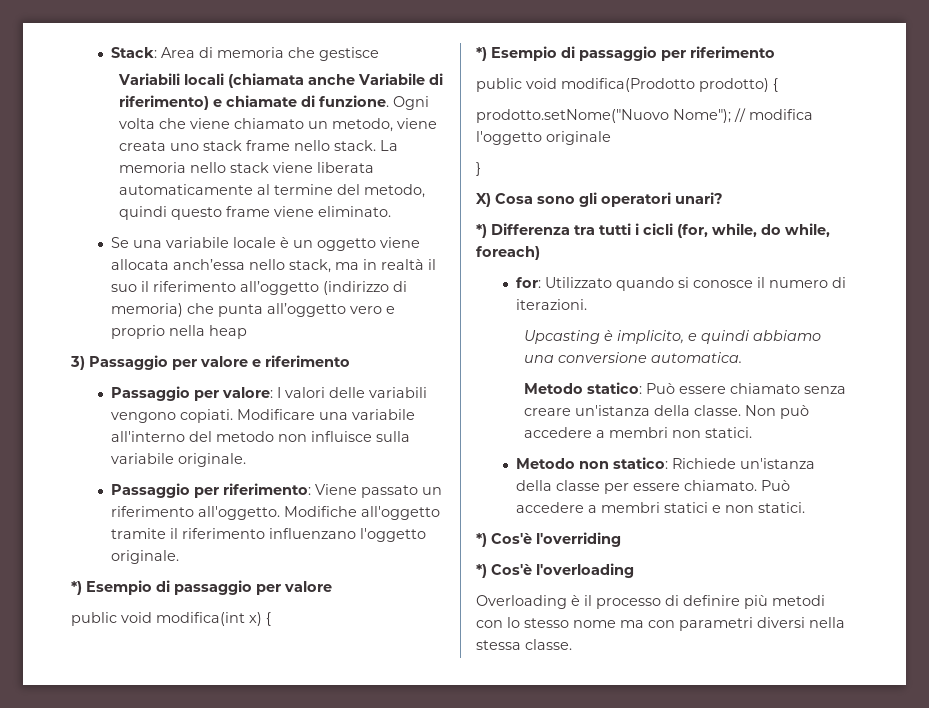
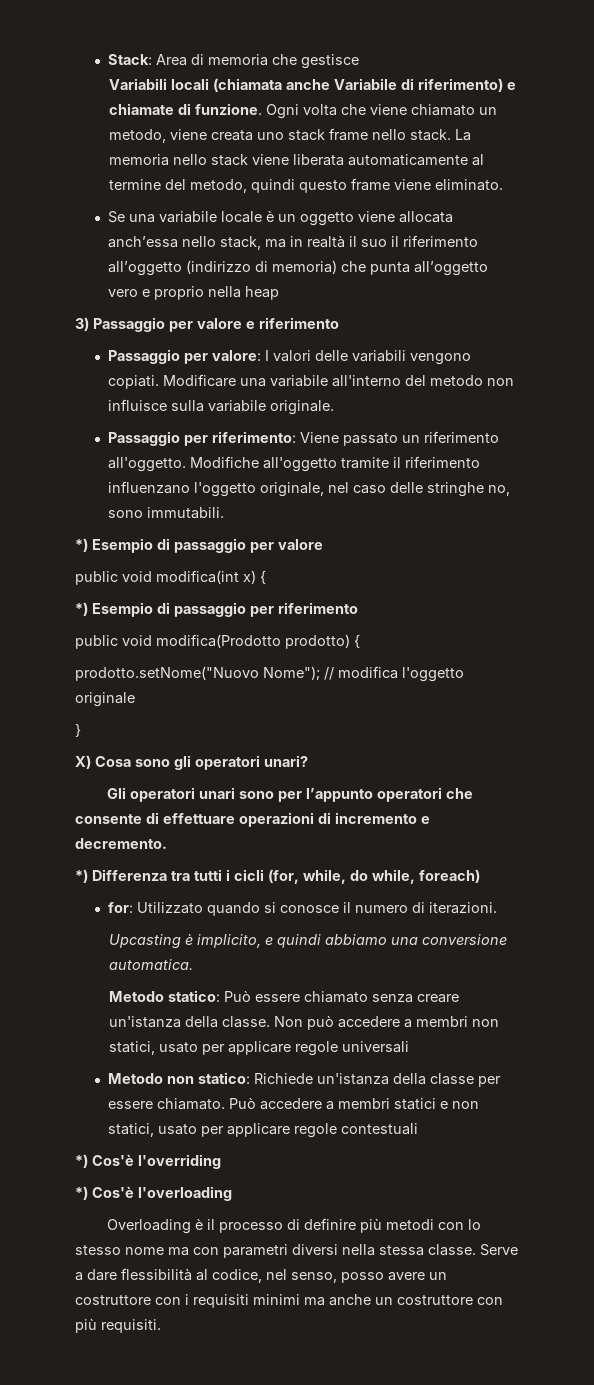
[110,550,179,564] originale. -> [260,482,511,497] [108,507,225,519] originale, nel caso delle stringhe no, sono immutabili.
(723, 198) none -> [107,787,474,802] [75,812,430,827] [75,838,167,849] // Gli operatori unari sono per l’appunto operatori che consente di effettuare operazioni di incremento e decremento.
[704,427,752,438] statici. -> [109,1041,410,1056] statici, usato per applicare regole universali
[757,502,805,513] statici. -> [108,1123,419,1138] statici, usato per applicare regole contestuali
(572, 644) none -> [480,1244,518,1256] [75,1268,447,1283] [75,1294,503,1308] [75,1318,161,1333] Serve a dare flessibilità al codice, nel senso, posso avere un costruttore con i requisiti minimi ma anche un costruttore con più requisiti.

